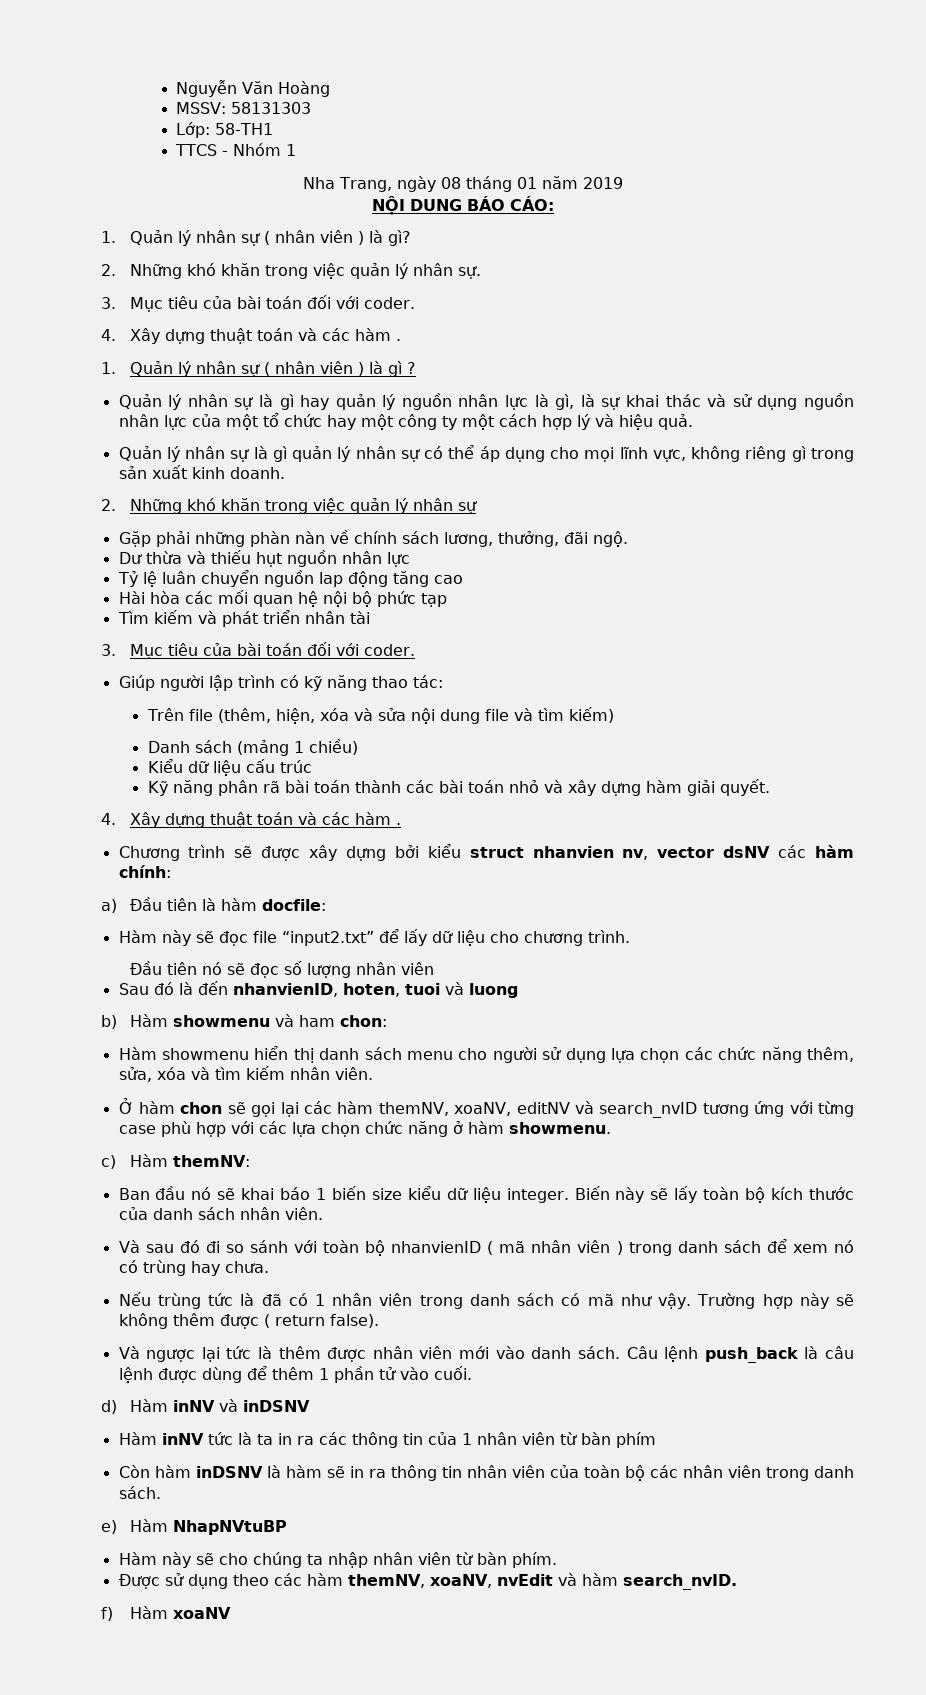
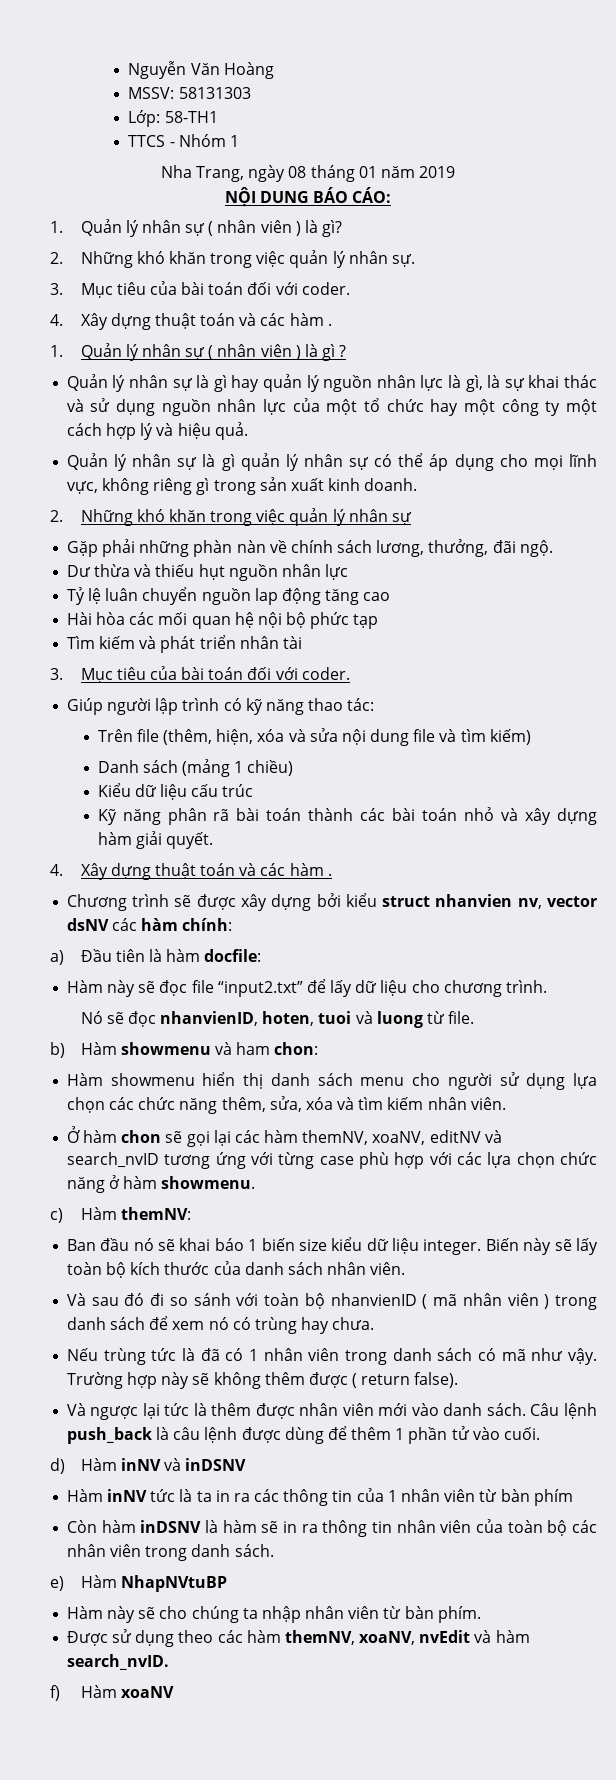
[129,961,434,978] [118,981,228,995] Đầu tiên nó sẽ đọc số lượng nhân viên // Sau đó là đến -> [80,1011,156,1027] Nó sẽ đọc
(518, 990) none -> [427,1011,475,1024] từ file.

